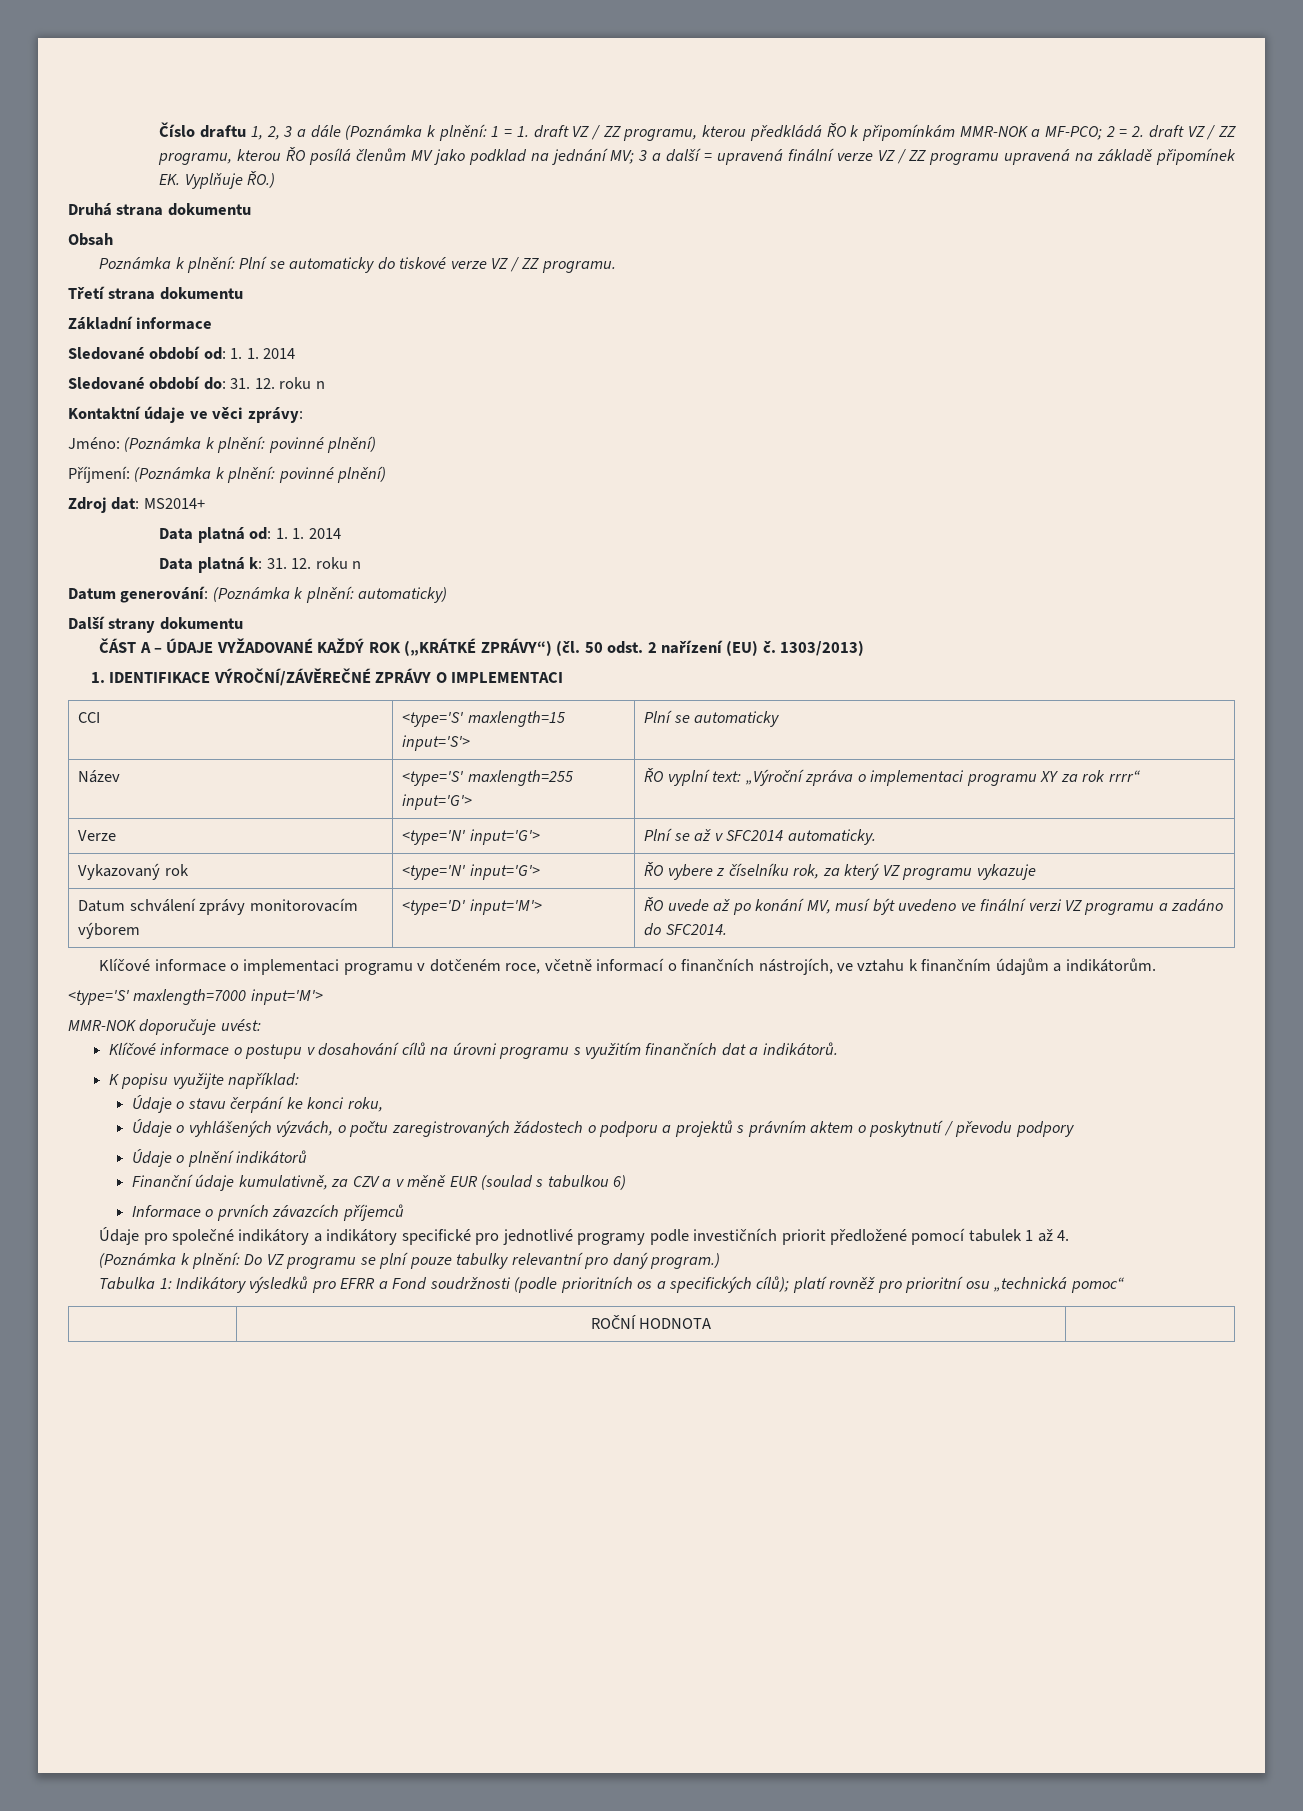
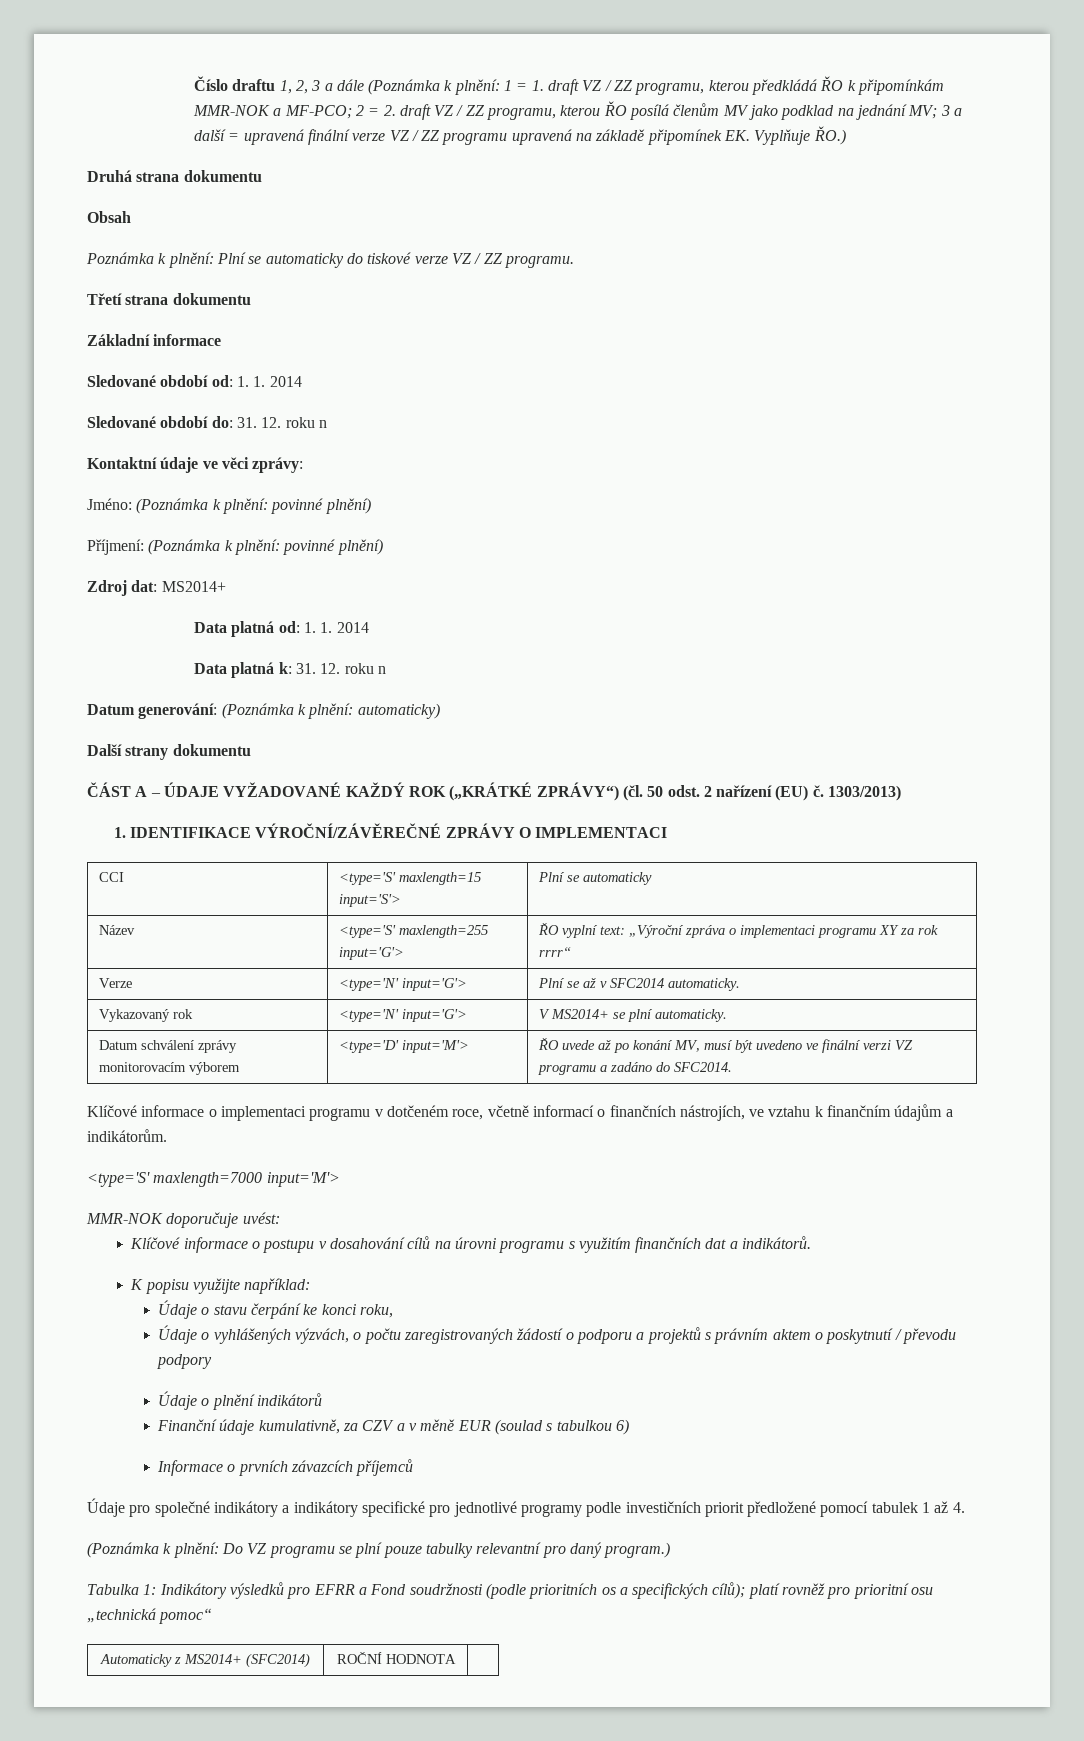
[644,862,1036,880] ŘO vybere z číselníku rok, za který VZ programu vykazuje -> [538,1009,727,1022] V MS2014+ se plní automaticky.
[513,1121,584,1134] žádostech -> [516,1328,564,1340] žádostí
(1125, 1285) none -> [100,1653,310,1668] Automaticky z MS2014+ (SFC2014)

